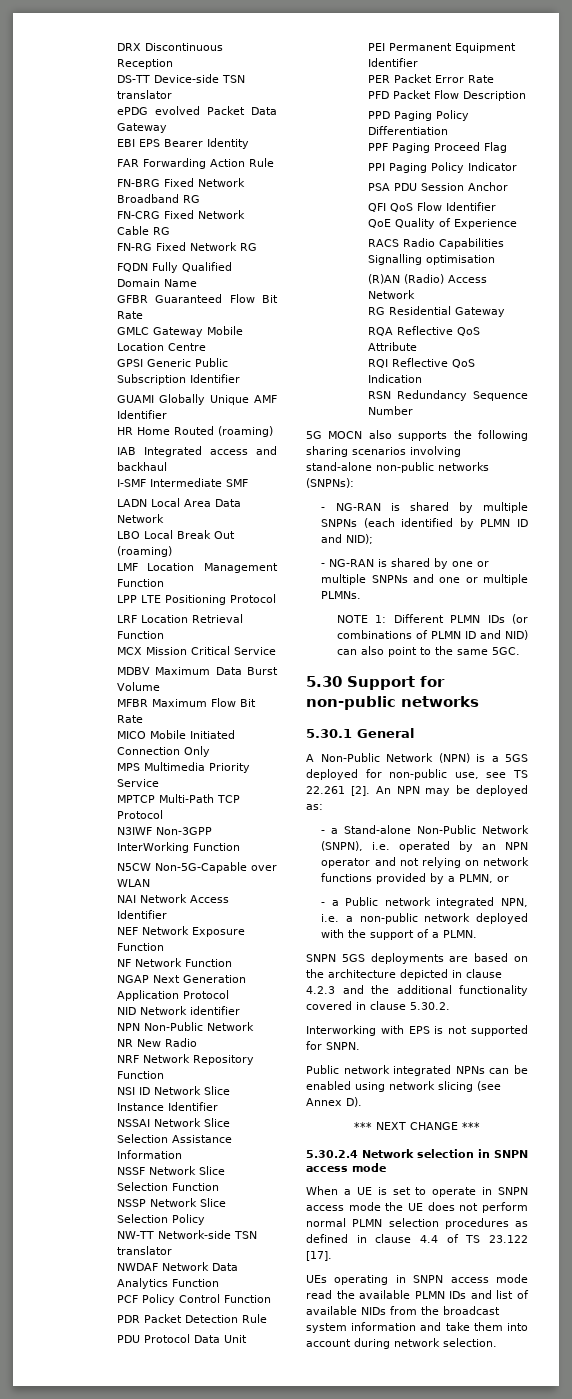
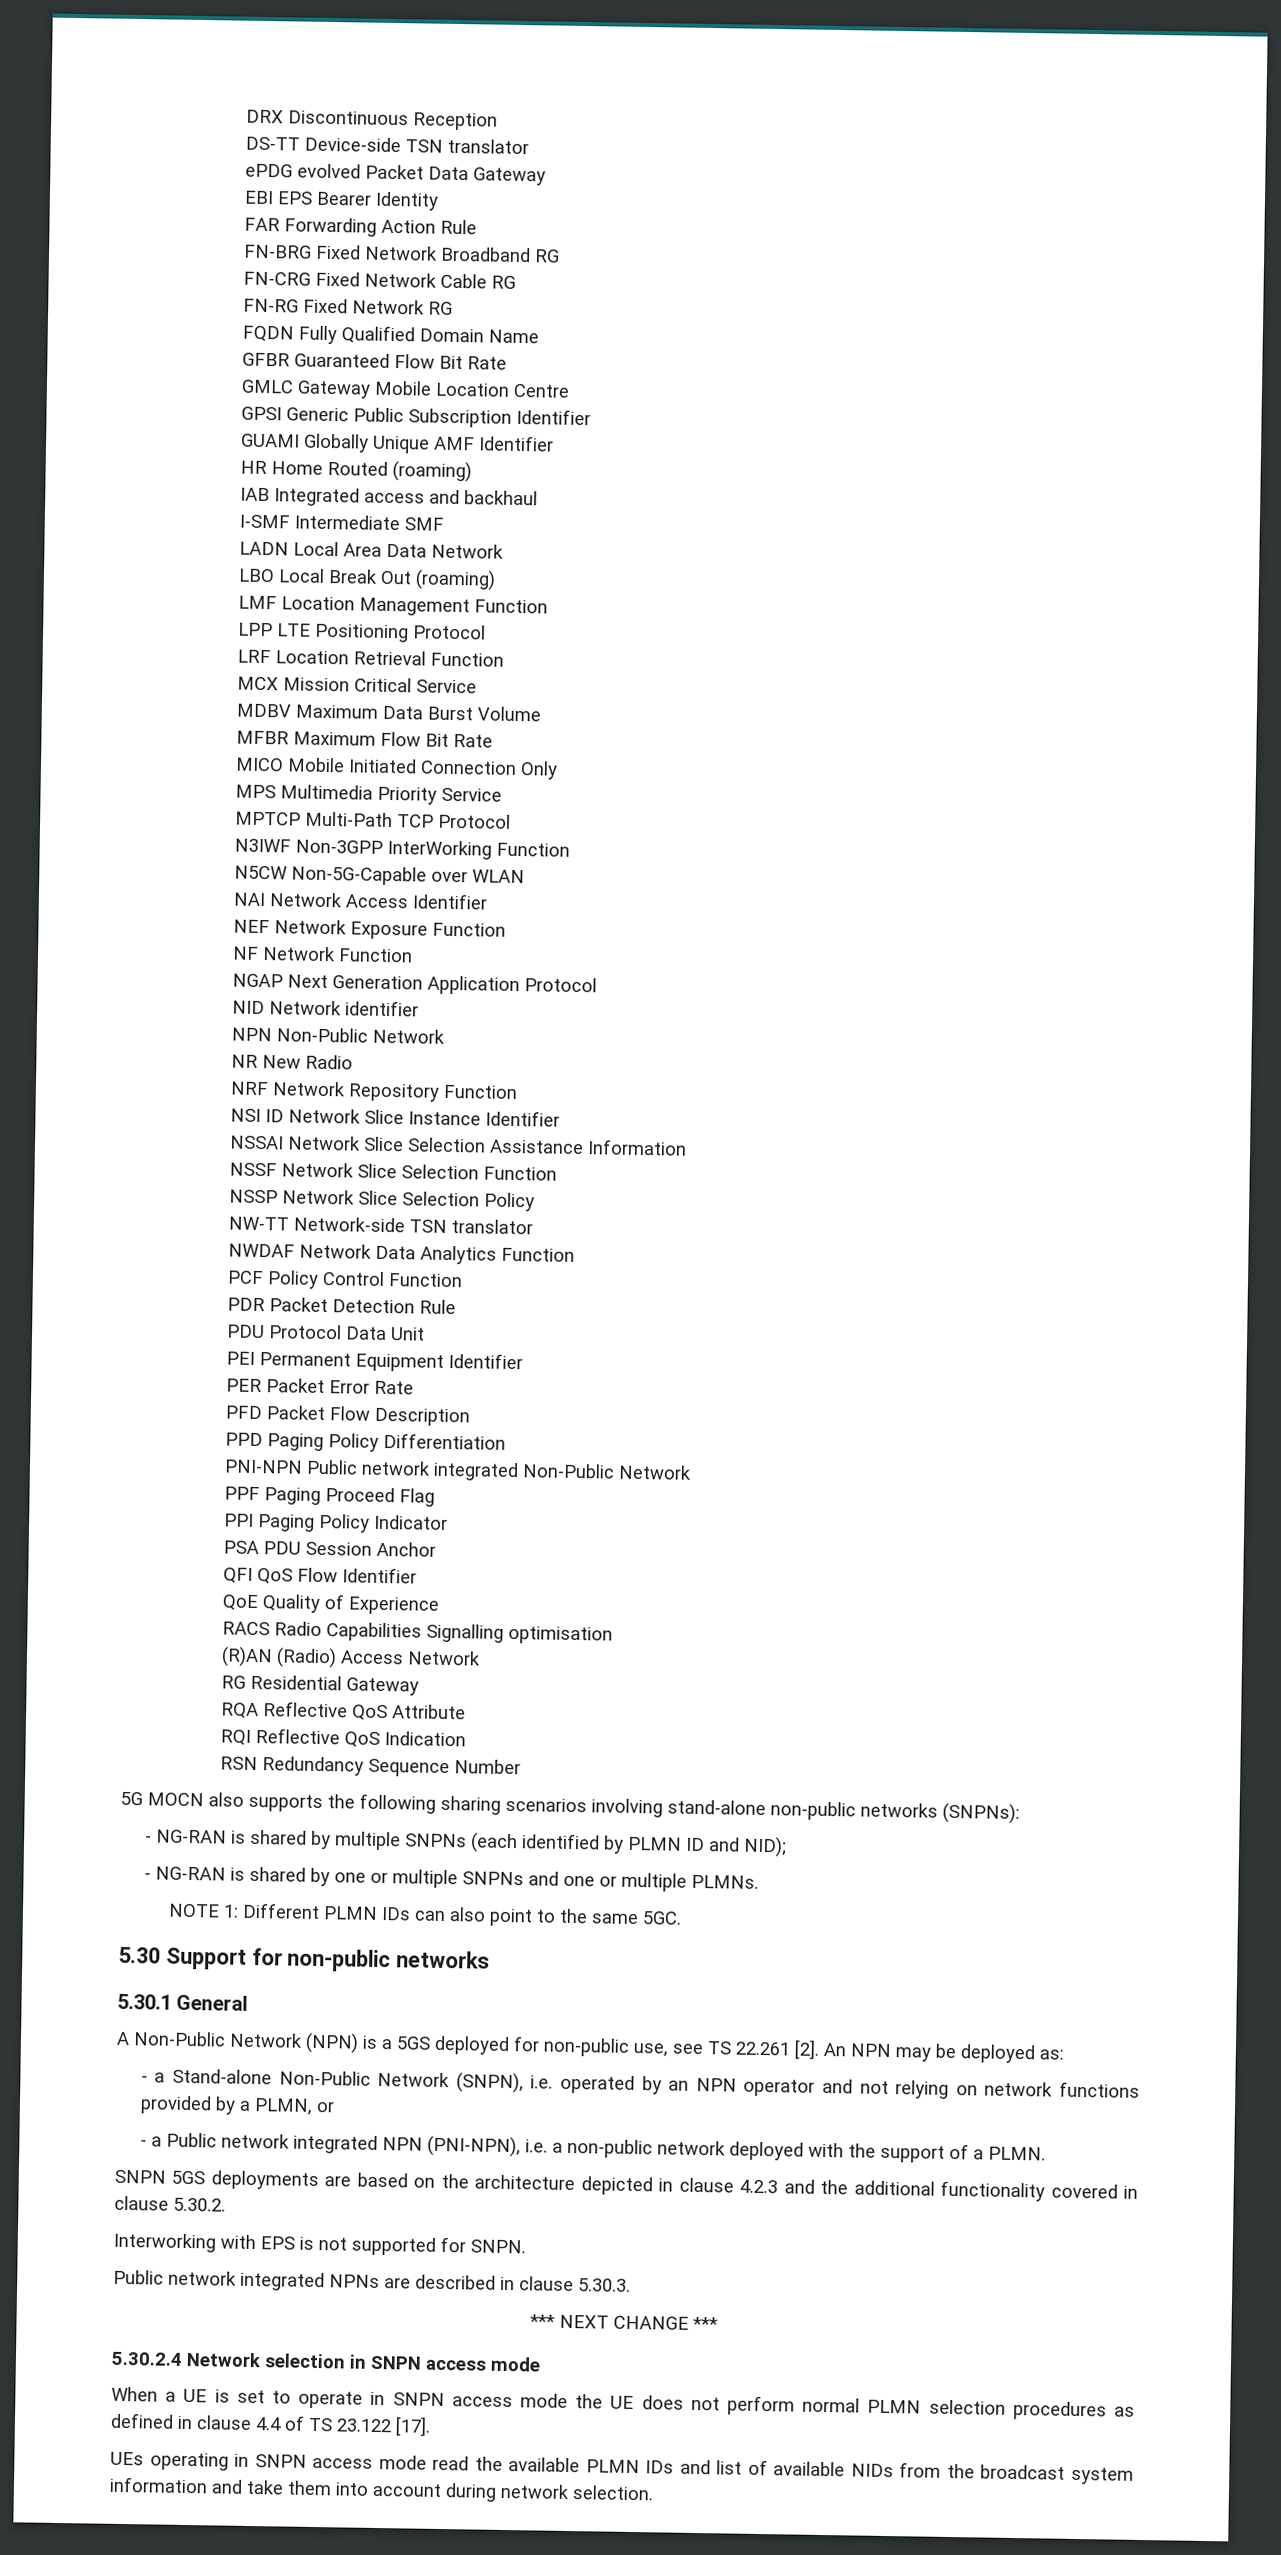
(448, 130) none -> [224,1459,693,1482] // PNI-NPN Public network integrated Non-Public Network
[512,614,528,624] [336,630,528,640] (or combinations of PLMN ID and NID) -> (411, 1914) none
[501,898,528,907] NPN, -> [381,2135,521,2158] NPN (PNI-NPN),
[489,1065,528,1074] [306,1081,501,1092] [306,1097,362,1107] can be enabled using network slicing (see Annex D). -> [384,2274,631,2292] are described in clause 5.30.3.

